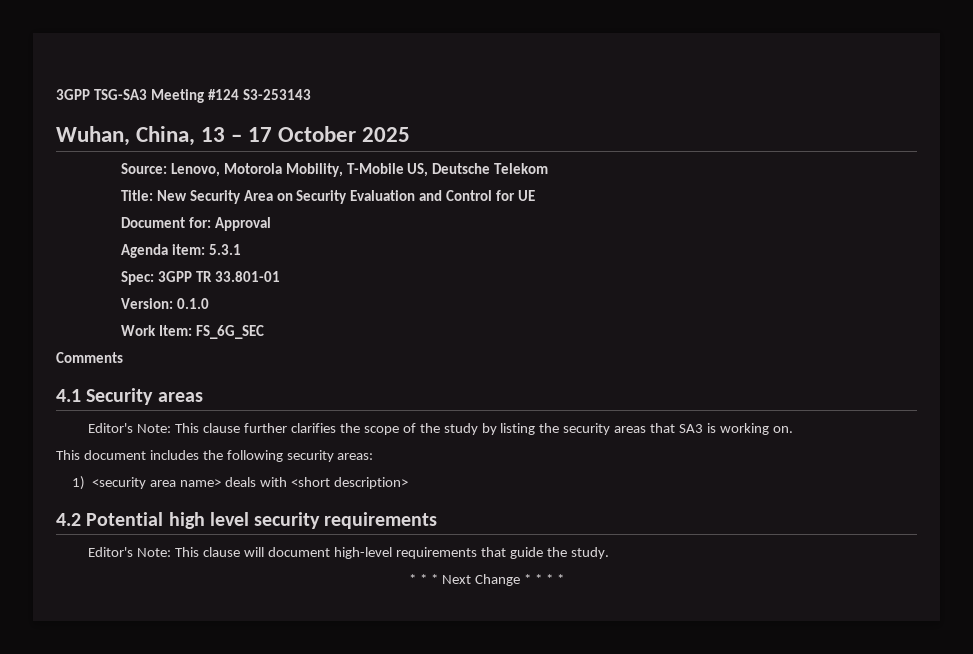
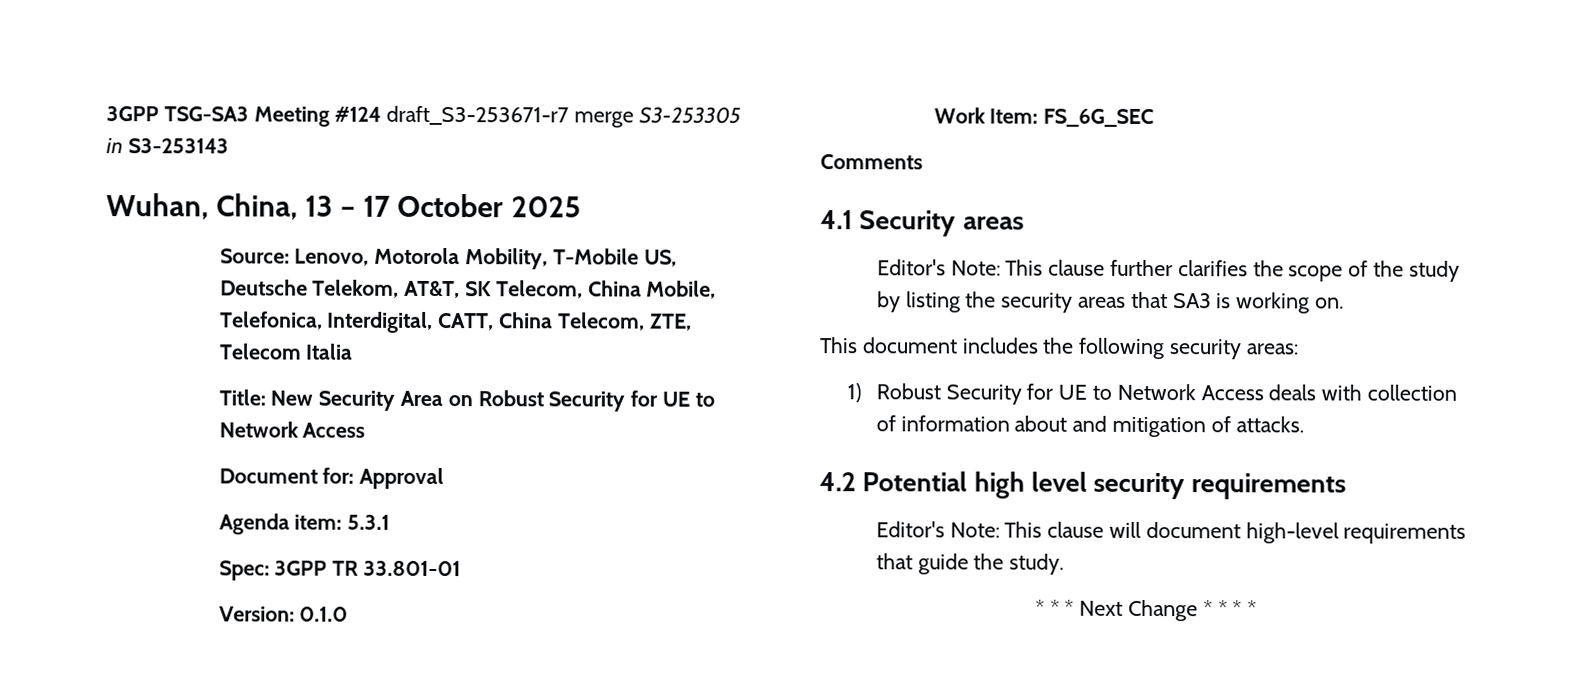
(239, 94) none -> [386,105,741,128] [106,137,123,154] draft_S3-253671-r7 merge S3-253305 in
[494,163,549,174] Telekom -> [312,279,717,299] [219,311,692,333] [218,343,354,360] Telekom, AT&T, SK Telecom, China Mobile, Telefonica, Interdigital, CATT, China Telecom, ZTE, Telecom Italia
[296,190,536,204] Security Evaluation and Control for UE -> [477,390,715,412] [218,421,366,438] Robust Security for UE to Network Access
[92,477,408,489] <security area name> deals with <short description> -> [875,383,1458,405] [875,415,1304,438] Robust Security for UE to Network Access deals with collection of information about and mitigation of attacks.

